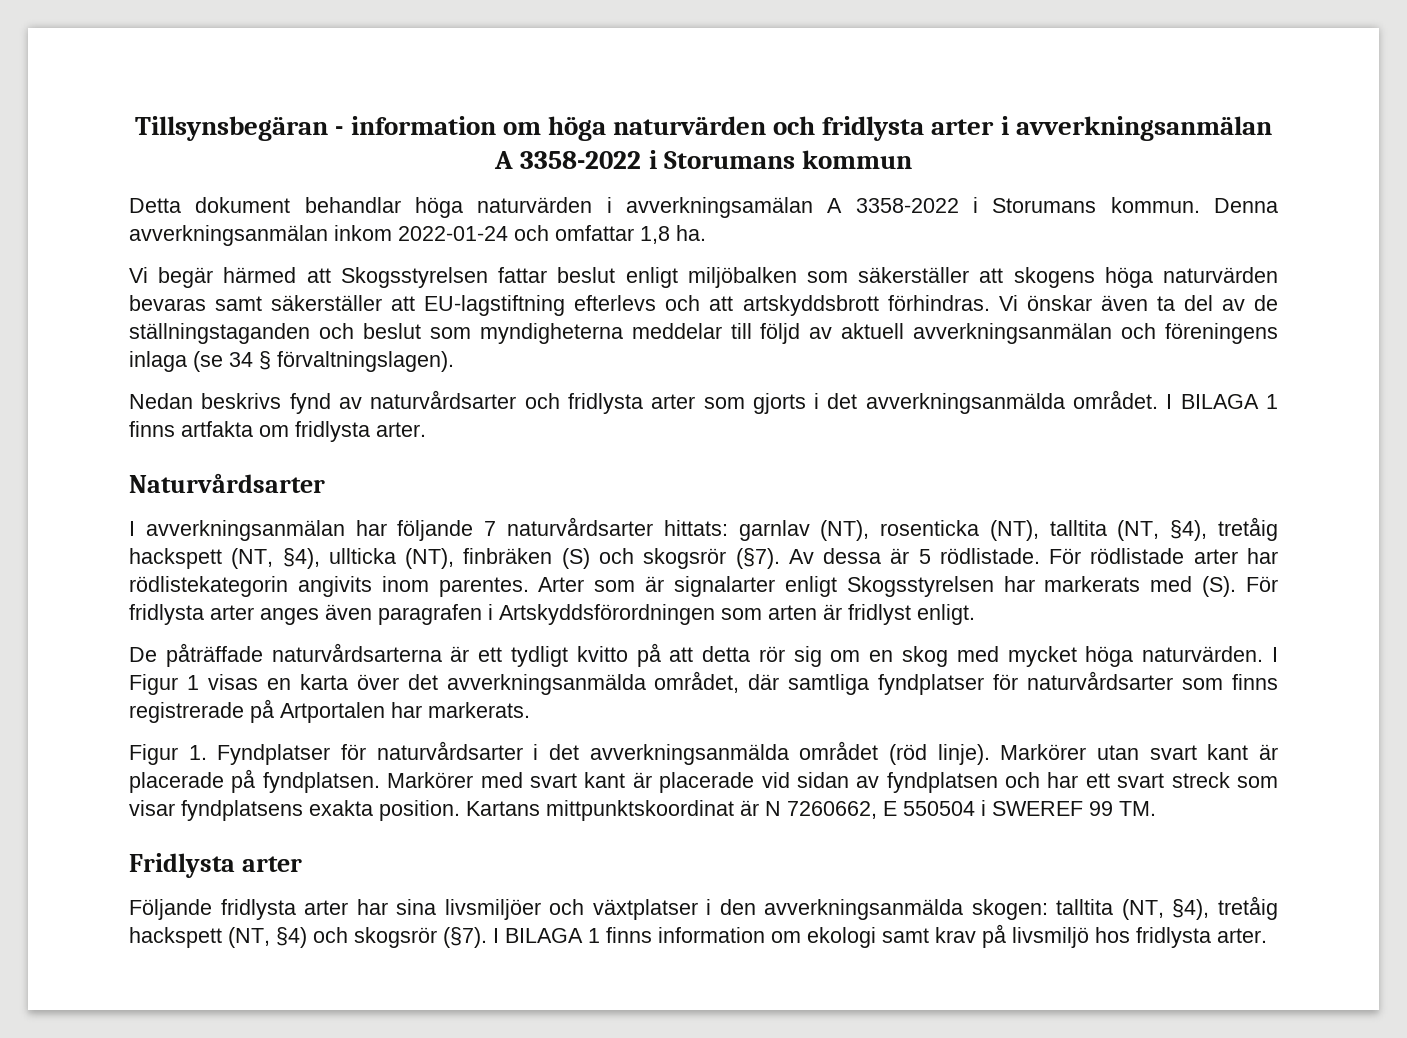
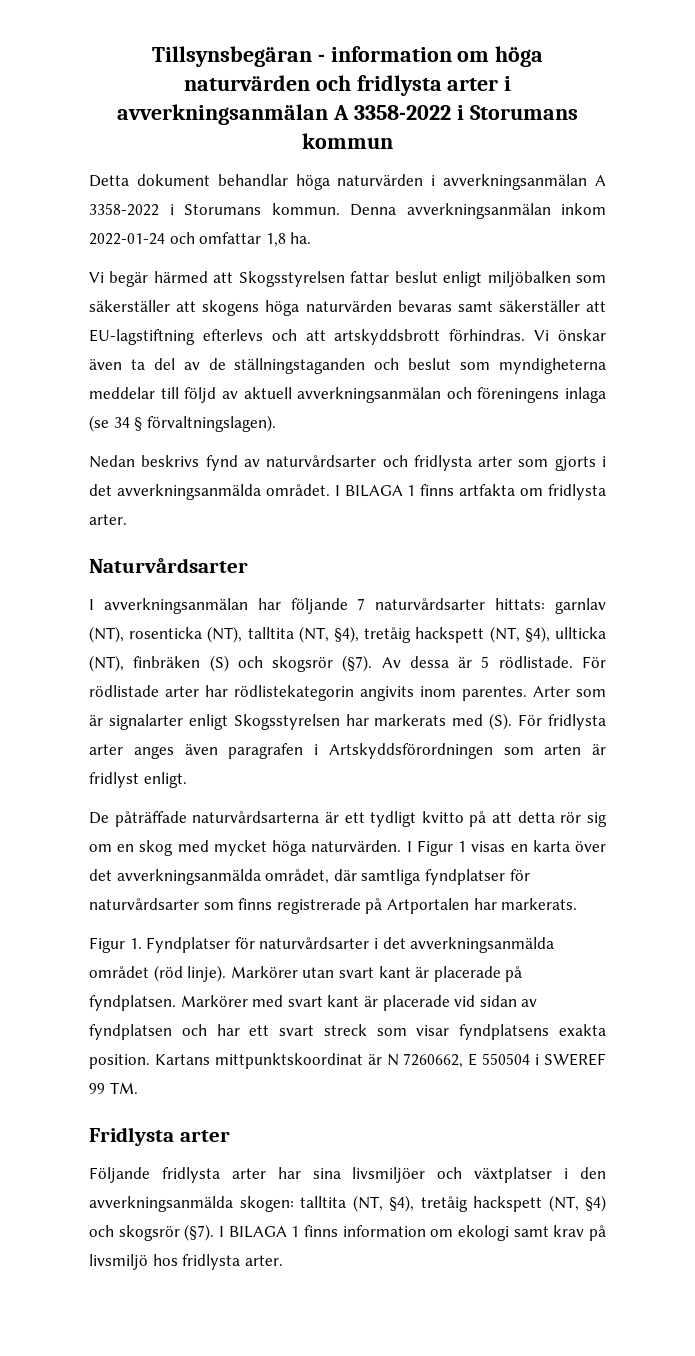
[625,197,813,218] avverkningsamälan -> [443,174,588,190] avverkningsanmälan

